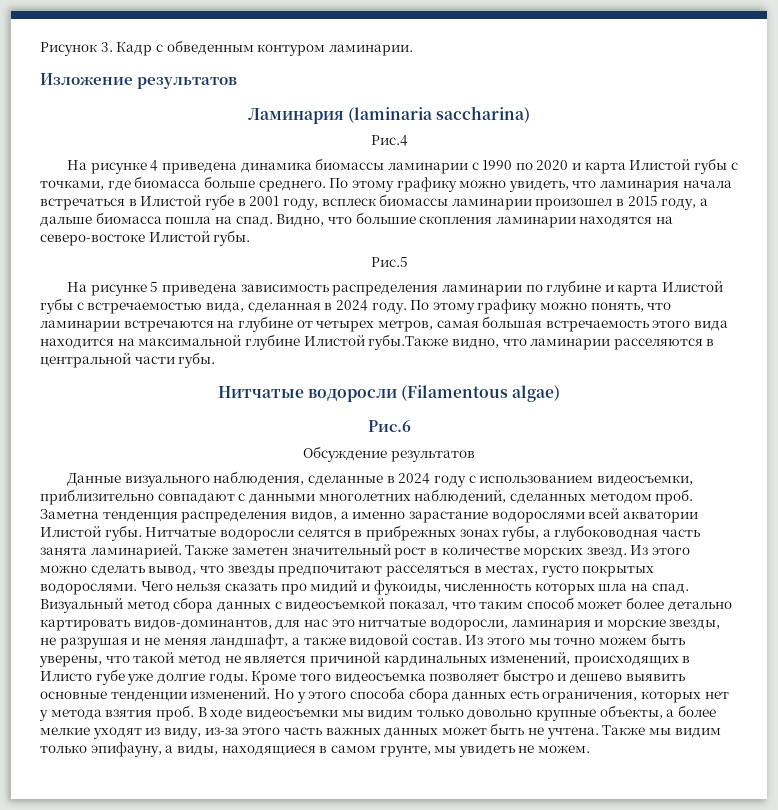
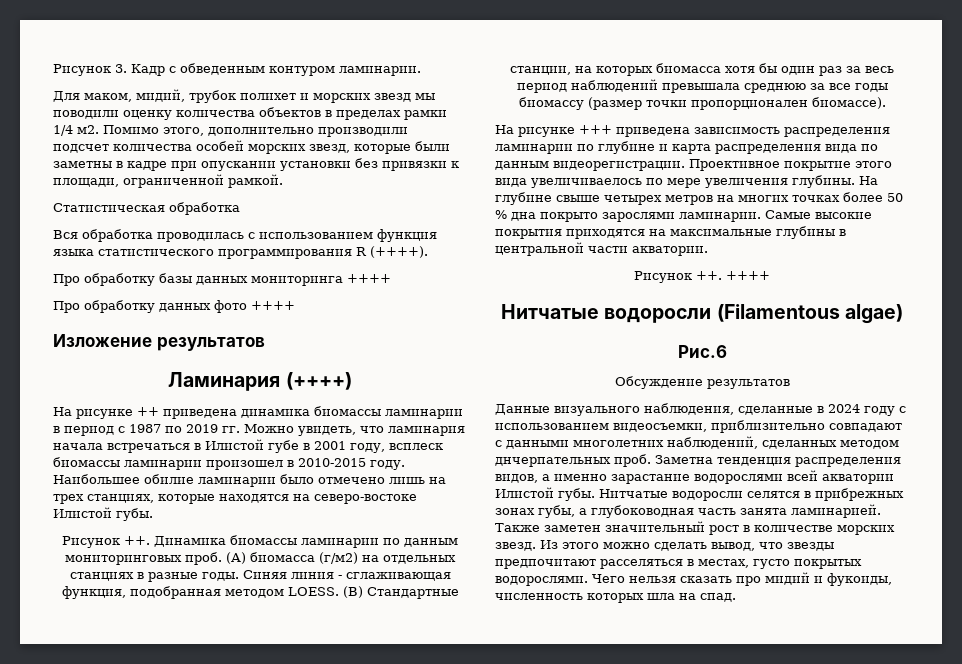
(413, 50) none -> [53,89,435,103] [53,107,447,120] [53,125,408,137] [53,140,450,154] [53,158,459,171] [53,174,283,188] [53,202,240,215] [53,229,437,242] [53,246,428,259] [53,273,391,286] [53,300,295,313] // Для маком, мидий, трубок полихет и морских звезд мы поводили оценку количества объектов в пределах рамки 1/4 м2. Помимо этого, дополнительно производили подсчет количества особей морских звезд, которые были заметны в кадре при опускании установки без привязки к площади, ограниченной рамкой. // Статистическая обработка // Вся обработка проводилась с использованием функция языка статистического программирования R (++++). // Про обработку базы данных мониторинга ++++ // Про обработку данных фото ++++
[348,106,531,123] [370,135,408,146] [67,160,159,174] (laminaria saccharina) // Рис.4 // На рисунке 4 -> [285,372,352,390] [53,407,159,419] (++++) // На рисунке ++
[471,158,738,174] [40,176,507,192] с 1990 по 2020 и карта Илистой губы с точками, где биомасса больше среднего. По этому графику можно -> [53,424,294,436] в период с 1987 по 2019 гг. Можно
[627,196,709,210] [40,212,576,228] 2015 году, а дальше биомасса пошла на спад. Видно, что большие скопления ламинарии -> [298,458,405,470] [53,474,446,487] [53,494,215,504] 2010-2015 году. Наибольшее обилие ламинарии было отмечено лишь на трех станциях, которые
[370,257,408,267] [67,282,159,296] Рис.5 // На рисунке 5 -> [62,535,458,548] [65,552,456,565] [69,570,451,582] [61,586,459,599] [510,63,894,76] [516,79,888,93] [518,97,886,110] [495,125,612,137] Рисунок ++. Динамика биомассы ламинарии по данным мониторинговых проб. (А) биомасса (г/м2) на отдельных станциях в разные годы. Синяя линия - сглаживающая функция, подобранная методом LOESS. (B) Стандартные станции, на которых биомасса хотя бы один раз за весь период наблюдений превышала среднюю за все годы биомассу (размер точки пропорционален биомассе). // На рисунке +++
[662,281,724,292] [40,298,672,314] [40,316,729,332] [40,334,715,350] [40,352,216,368] Илистой губы с встречаемостью вида, сделанная в 2024 году. По этому графику можно понять, что ламинарии встречаются на глубине от четырех метров, самая большая встречаемость этого вида находится на максимальной глубине Илистой губы.Также видно, что ламинарии расселяются в центральной части губы. -> [715,144,878,154] [495,159,892,171] [495,175,878,188] [495,192,903,205] [495,210,872,222] [495,226,846,239] [495,242,708,256] [634,271,770,283] распределения вида по данным видеорегистрации. Проективное покрытие этого вида увеличиваелось по мере увеличения глубины. На глубине свыше четырех метров на многих точках более 50 % дна покрыто зарослями ламинарии. Самые высокие покрытия приходятся на максимальные глубины в центральной части акватории. // Рисунок ++. ++++
(652, 498) none -> [495,457,611,467] днчерпательных
[40,597,732,613] [40,619,721,631] [40,633,685,649] [39,652,691,667] [40,669,685,685] [40,687,729,703] [39,705,717,721] [40,723,721,739] [40,742,591,757] Визуальный метод сбора данных с видеосъемкой показал, что таким способ может более детально картировать видов-доминантов, для нас это нитчатые водоросли, ламинария и морские звезды, не разрушая и не меняя ландшафт, а также видовой состав. Из этого мы точно можем быть уверены, что такой метод не является причиной кардинальных изменений, происходящих в Илисто губе уже долгие годы. Кроме того видеосъемка позволяет быстро и дешево выявить основные тенденции изменений. Но у этого способа сбора данных есть ограничения, которых нет у метода взятия проб. В ходе видеосъемки мы видим только довольно крупные объекты, а более мелкие уходят из виду, из-за этого часть важных данных может быть не учтена. Также мы видим только эпифауну, а виды, находящиеся в самом грунте, мы увидеть не можем. -> (736, 597) none

